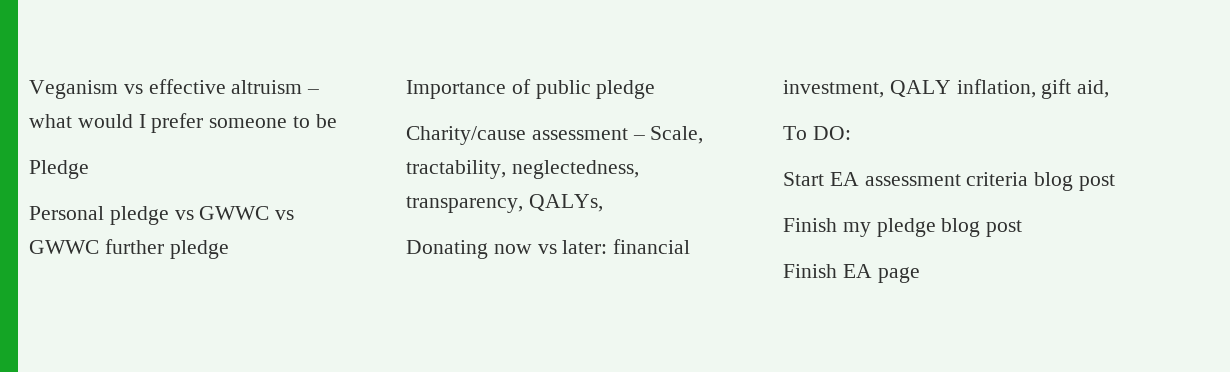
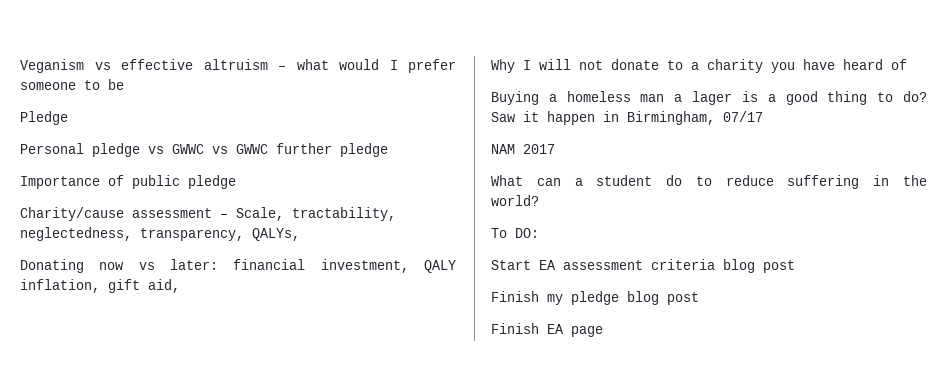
(1110, 89) none -> [491,59,907,73] [491,91,927,105] [491,111,763,125] [491,144,555,154] [491,175,927,189] [491,195,539,206] // Why I will not donate to a charity you have heard of // Buying a homeless man a lager is a good thing to do? Saw it happen in Birmingham, 07/17 // NAM 2017 // What can a student do to reduce suffering in the world?

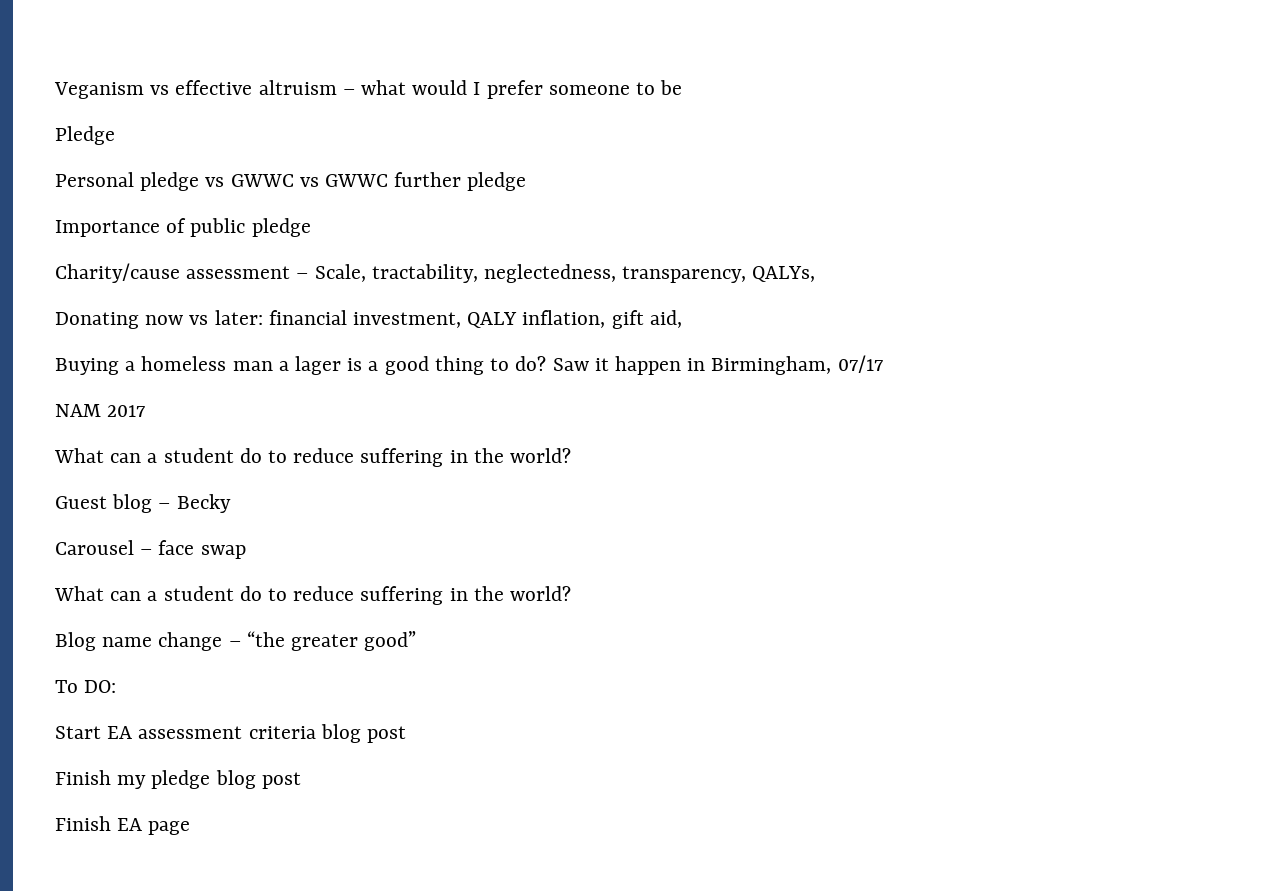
[491,59,907,73] // Why I will not donate to a charity you have heard of -> (682, 319) none
(539, 200) none -> [55,494,231,513] [55,540,246,559] [54,586,572,605] [55,631,417,651] // Guest blog – Becky // Carousel – face swap // What can a student do to reduce suffering in the world? // Blog name change – “the greater good”

